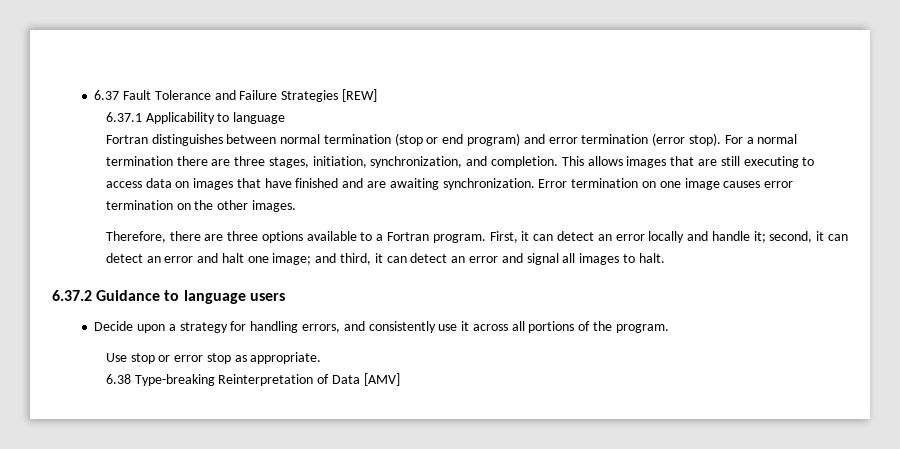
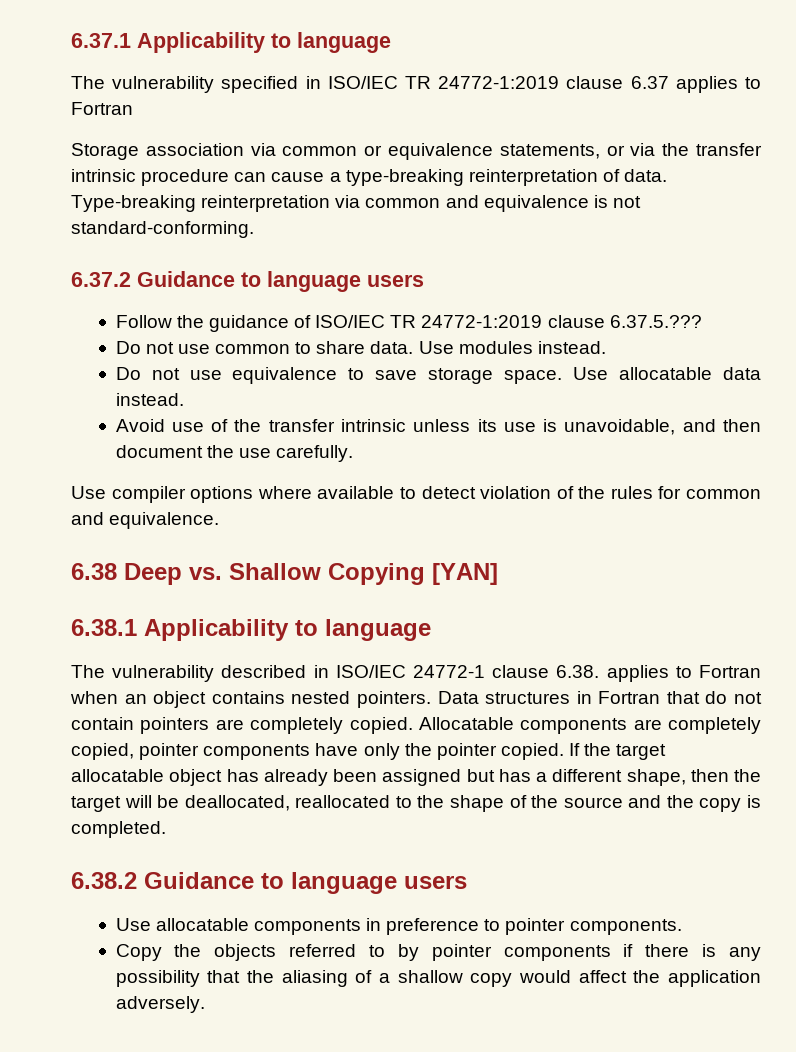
[94,89,377,102] [105,112,286,124] [105,133,798,146] [105,156,815,168] [105,178,794,190] [105,200,296,212] [105,231,848,243] [105,253,665,265] 6.37 Fault Tolerance and Failure Strategies [REW] // 6.37.1 Applicability to language // Fortran distinguishes between normal termination (stop or end program) and error termination (error stop). For a normal termination there are three stages, initiation, synchronization, and completion. This allows images that are still executing to access data on images that have finished and are awaiting synchronization. Error termination on one image causes error termination on the other images. // Therefore, there are three options available to a Fortran program. First, it can detect an error locally and handle it; second, it can detect an error and halt one image; and third, it can detect an error and signal all images to halt. -> [71,32,391,53] [71,76,762,93] [71,102,133,115] [71,143,762,160] [71,169,668,186] [71,195,641,212] [71,221,254,238] 6.37.1 Applicability to language // The vulnerability specified in ISO/IEC TR 24772-1:2019 clause 6.37 applies to Fortran // Storage association via common or equivalence statements, or via the transfer intrinsic procedure can cause a type-breaking reinterpretation of data. Type-breaking reinterpretation via common and equivalence is not standard-conforming.
[94,321,669,333] [105,352,322,364] [105,373,400,386] Decide upon a strategy for handling errors, and consistently use it across all portions of the program. // Use stop or error stop as appropriate. // 6.38 Type-breaking Reinterpretation of Data [AMV] -> [115,315,702,332] [115,341,606,354] [115,367,761,384] [115,393,184,406] [115,419,762,435] [115,445,354,462] [71,486,762,503] [71,512,220,529] [71,563,498,585] [71,619,431,641] [71,665,762,682] [70,691,763,708] [71,717,761,734] [71,743,667,760] [71,769,761,786] [71,795,761,812] [71,821,166,838] [71,872,467,894] [115,918,682,935] [115,944,762,961] [115,970,761,987] [115,996,205,1013] Follow the guidance of ISO/IEC TR 24772-1:2019 clause 6.37.5.??? // Do not use common to share data. Use modules instead. // Do not use equivalence to save storage space. Use allocatable data instead. // Avoid use of the transfer intrinsic unless its use is unavoidable, and then document the use carefully. // Use compiler options where available to detect violation of the rules for common and equivalence. // 6.38 Deep vs. Shallow Copying [YAN] // 6.38.1 Applicability to language // The vulnerability described in ISO/IEC 24772-1 clause 6.38. applies to Fortran when an object contains nested pointers. Data structures in Fortran that do not contain pointers are completely copied. Allocatable components are completely copied, pointer components have only the pointer copied. If the target allocatable object has already been assigned but has a different shape, then the target will be deallocated, reallocated to the shape of the source and the copy is completed. // 6.38.2 Guidance to language users // Use allocatable components in preference to pointer components. // Copy the objects referred to by pointer components if there is any possibility that the aliasing of a shallow copy would affect the application adversely.

